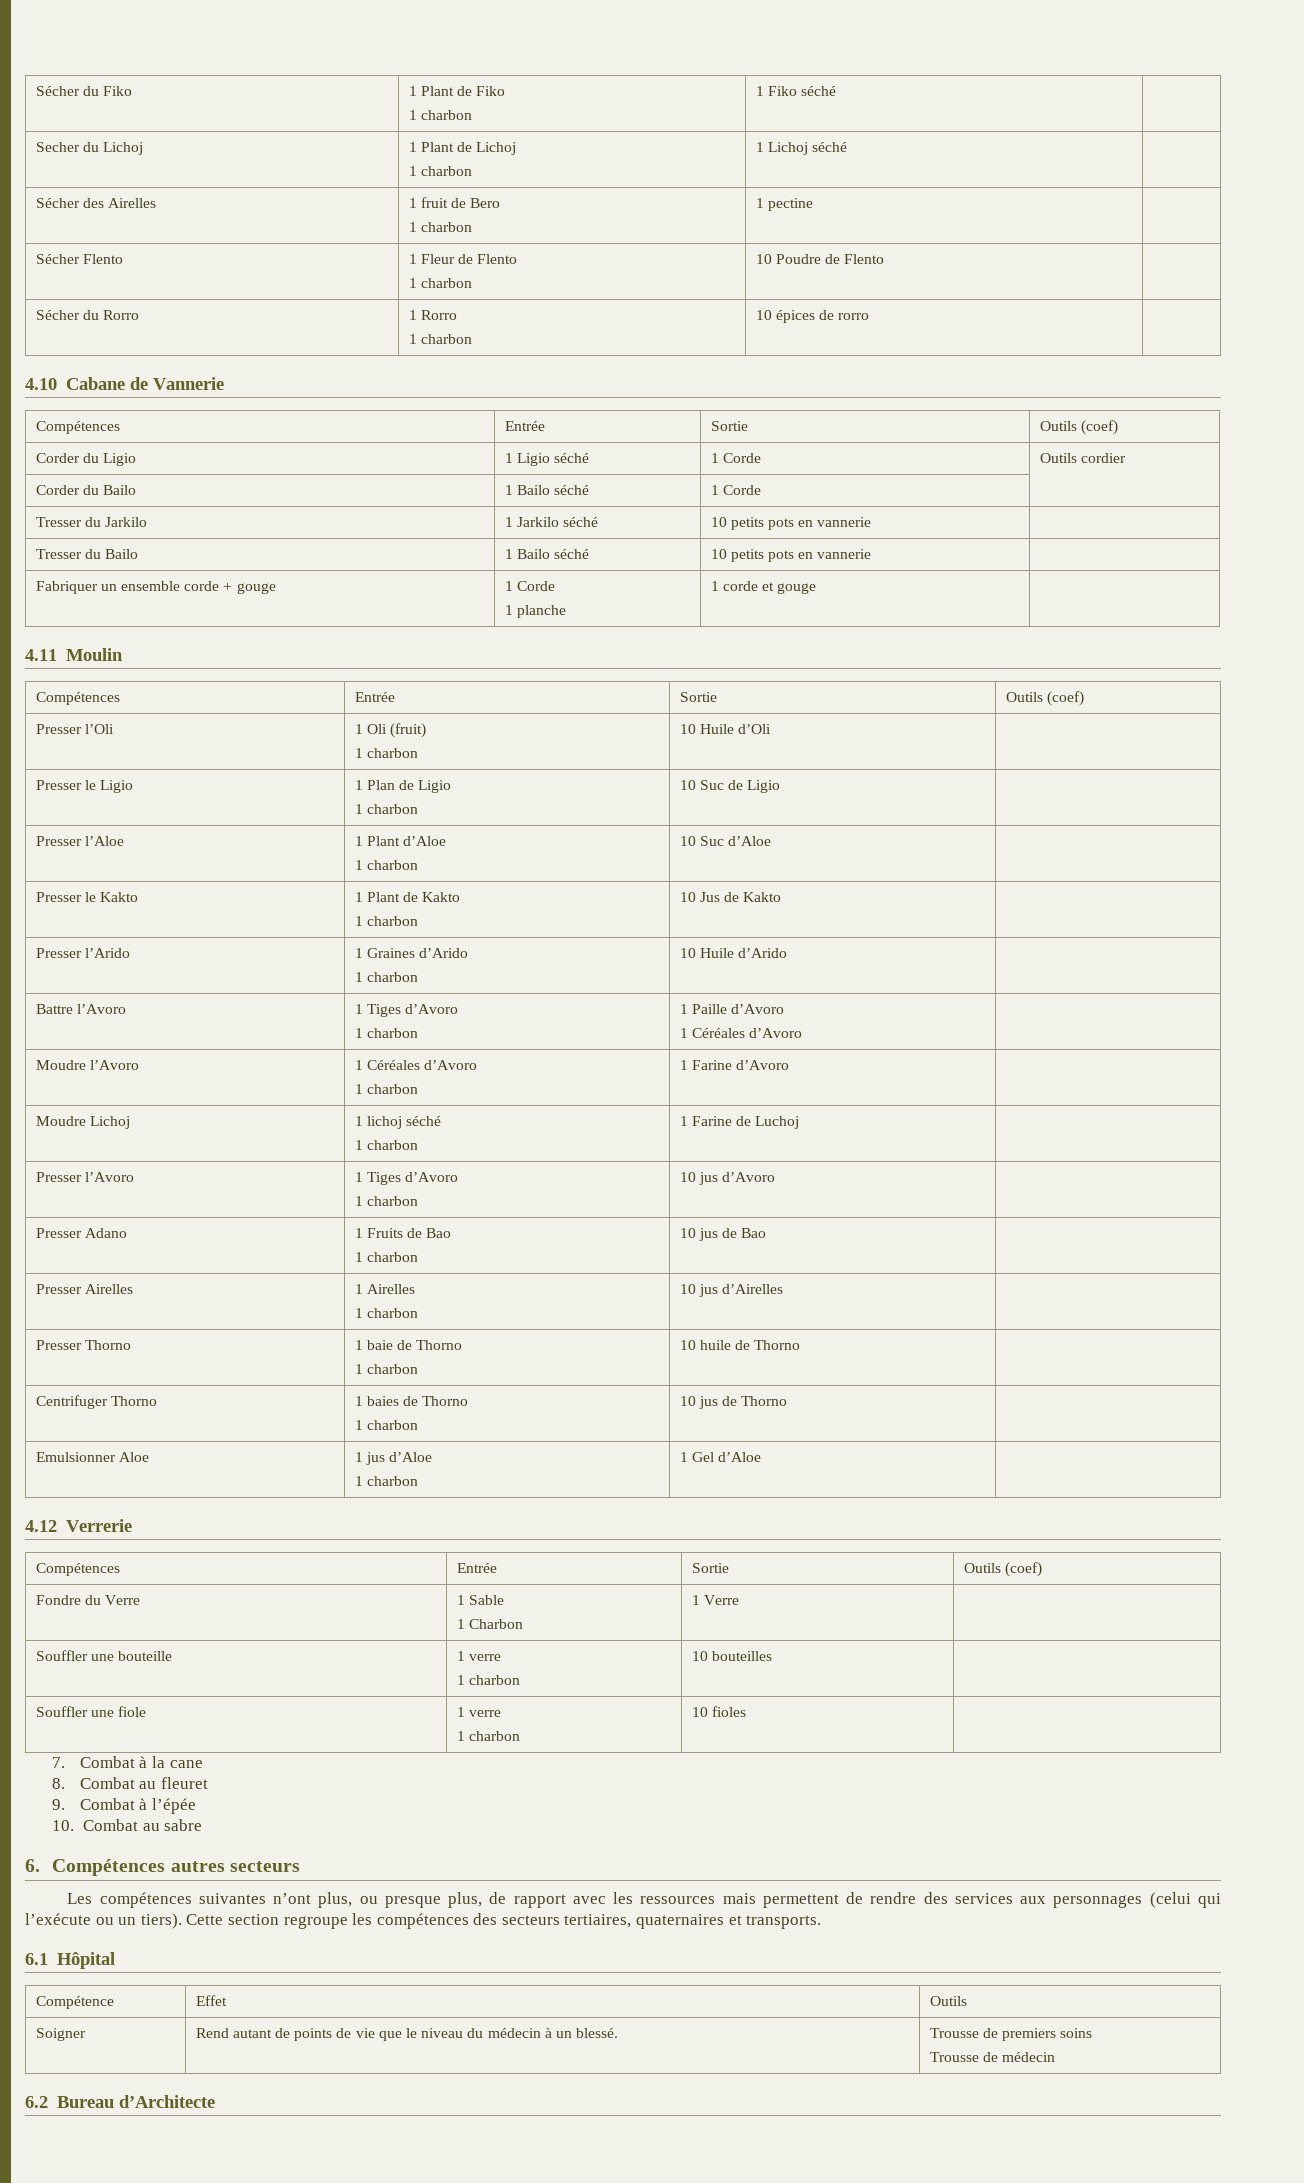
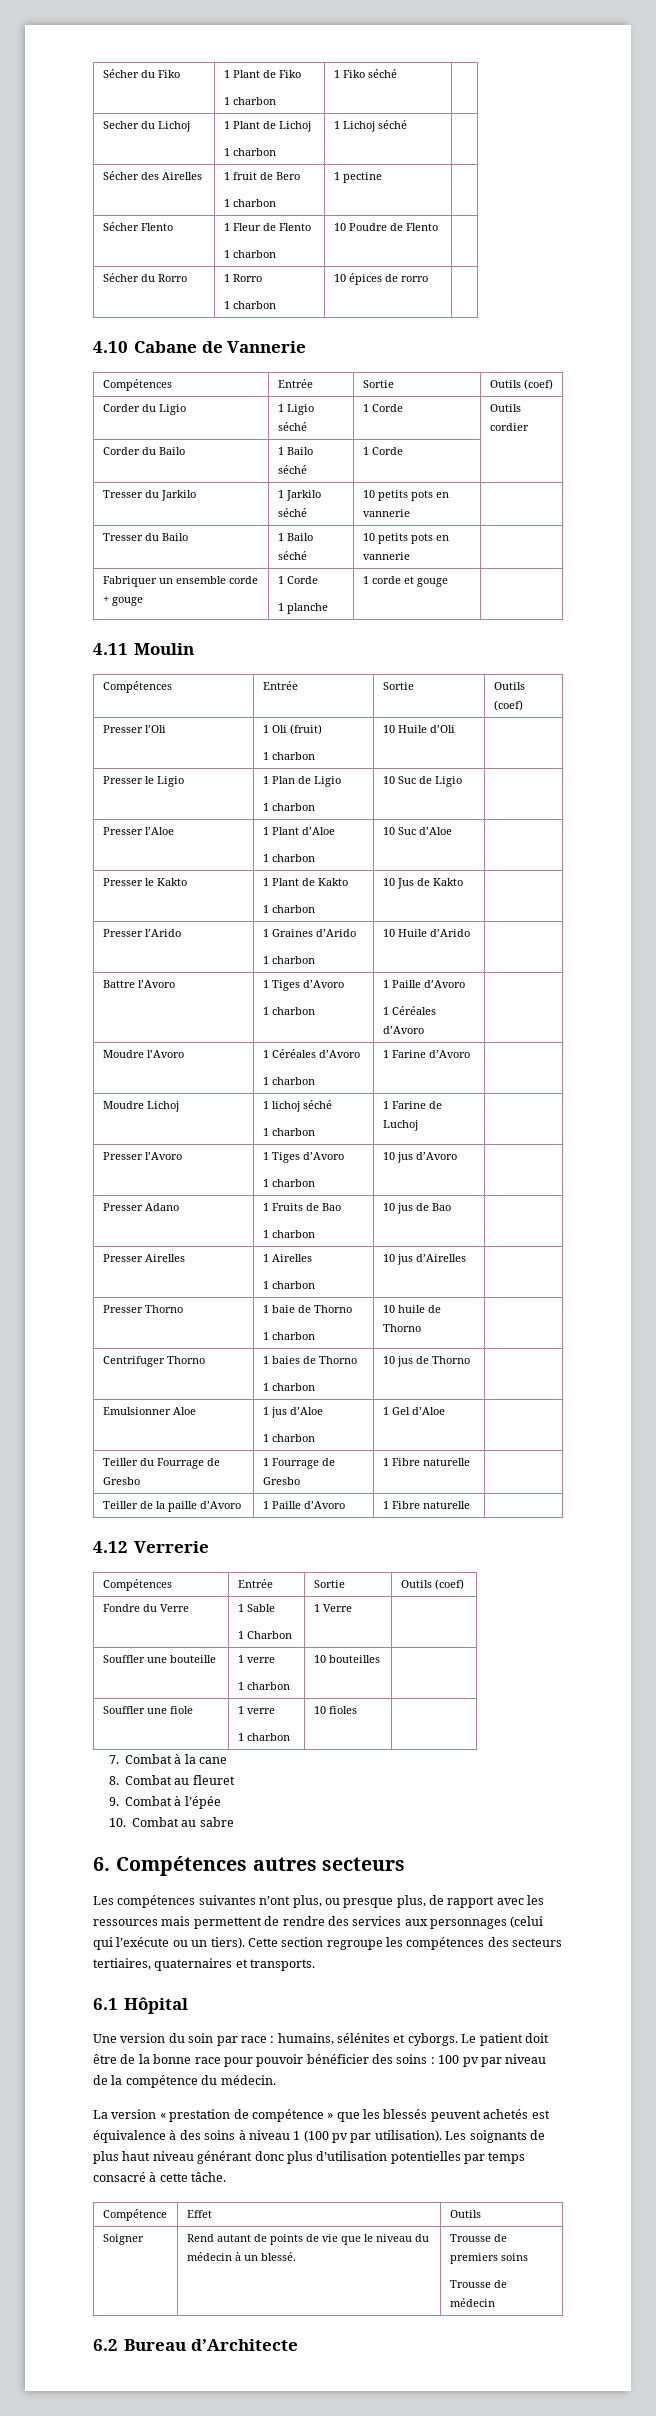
(762, 1457) none -> [102,1458,220,1469] [102,1477,140,1485] [262,1458,335,1469] [262,1477,300,1485] [382,1458,470,1466] [102,1501,241,1512] [262,1501,345,1509] [382,1501,470,1509] // Teiller du Fourrage de Gresbo | 1 Fourrage de Gresbo | 1 Fibre naturelle | // Teiller de la paille d’Avoro | 1 Paille d’Avoro | 1 Fibre naturelle |
(115, 1960) none -> [93,2033,549,2046] [93,2054,547,2067] [93,2075,276,2088] [93,2109,550,2122] [93,2130,545,2143] [93,2151,526,2164] [93,2172,227,2182] // Une version du soin par race : humains, sélénites et cyborgs. Le patient doit être de la bonne race pour pouvoir bénéficier des soins : 100 pv par niveau de la compétence du médecin. // La version « prestation de compétence » que les blessés peuvent achetés est équivalence à des soins à niveau 1 (100 pv par utilisation). Les soignants de plus haut niveau générant donc plus d’utilisation potentielles par temps consacré à cette tâche.

